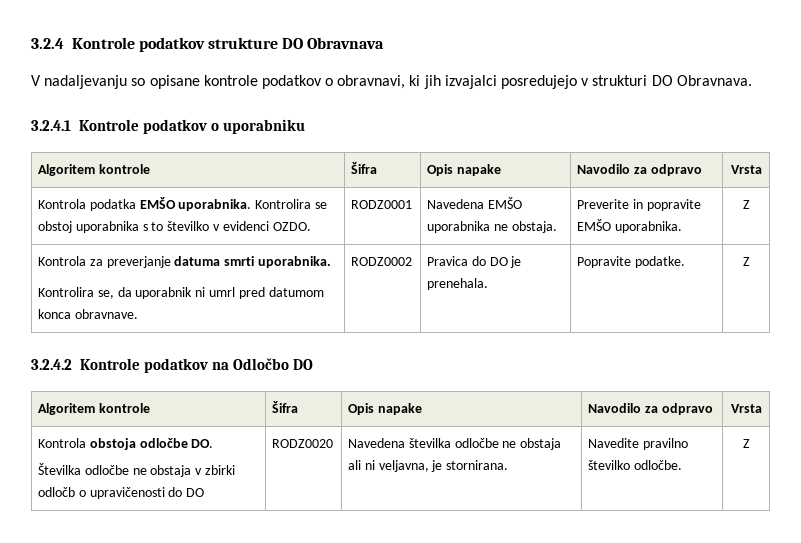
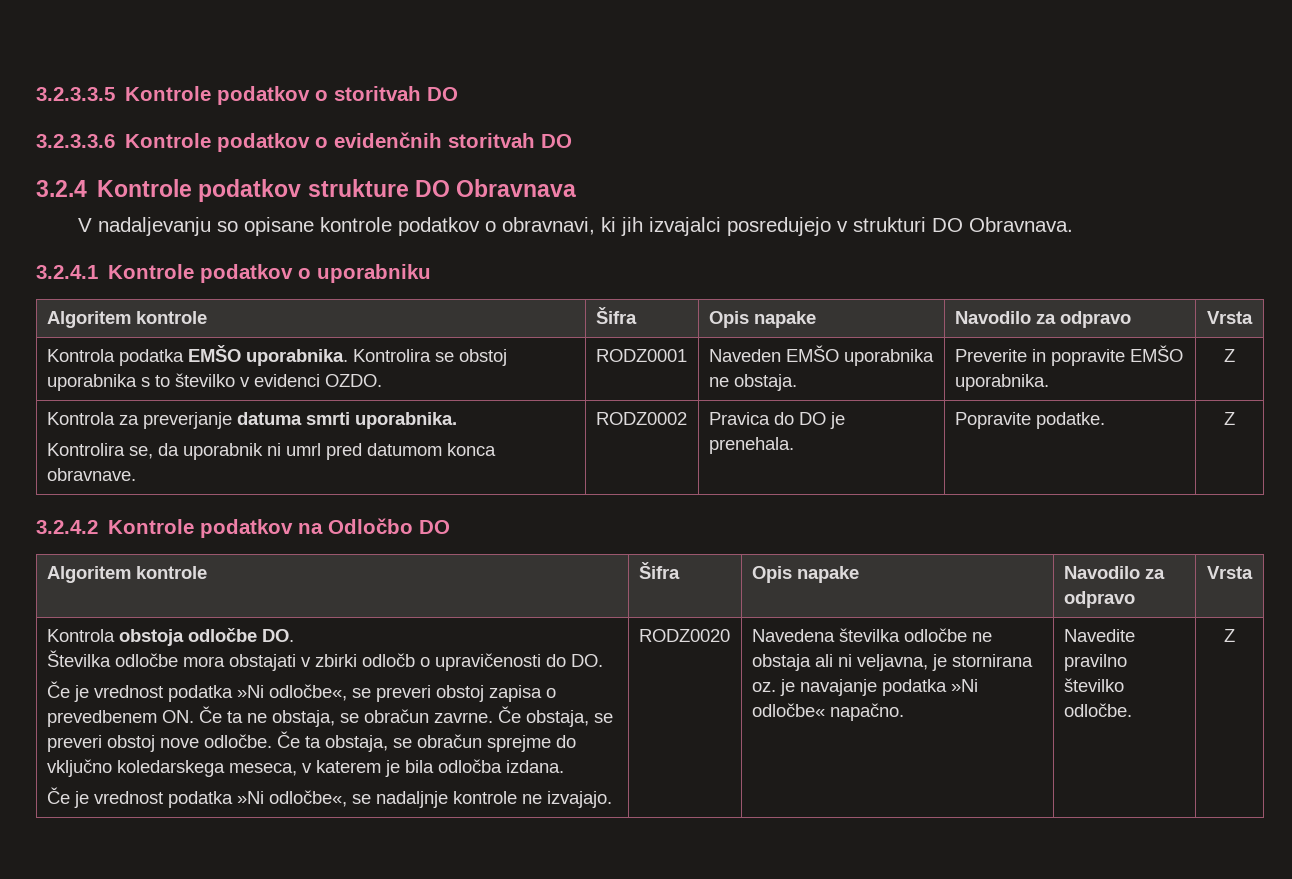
(31, 43) none -> [36,86,459,105] [36,132,573,152] 3.2.3.3.5 Kontrole podatkov o storitvah DO // 3.2.3.3.6 Kontrole podatkov o evidenčnih storitvah DO //
[427,199,485,209] Navedena -> [708,349,781,362] Naveden
[132,465,192,477] ne obstaja -> [182,654,296,671] mora obstajati
[186,488,205,497] DO -> [570,654,603,667] [46,681,556,702] [46,706,613,727] [46,731,576,752] [46,759,564,777] [46,787,612,808] DO. // Če je vrednost podatka »Ni odločbe«, se preveri obstoj zapisa o prevedbenem ON. Če ta ne obstaja, se obračun zavrne. Če obstaja, se preveri obstoj nove odločbe. Če ta obstaja, se obračun sprejme do vključno koledarskega meseca, v katerem je bila odločba izdana. // Če je vrednost podatka »Ni odločbe«, se nadaljnje kontrole ne izvajajo.
[446,460,509,470] stornirana. -> [951,654,1033,667] [751,679,978,696] [751,703,904,721] stornirana oz. je navajanje podatka »Ni odločbe« napačno.

